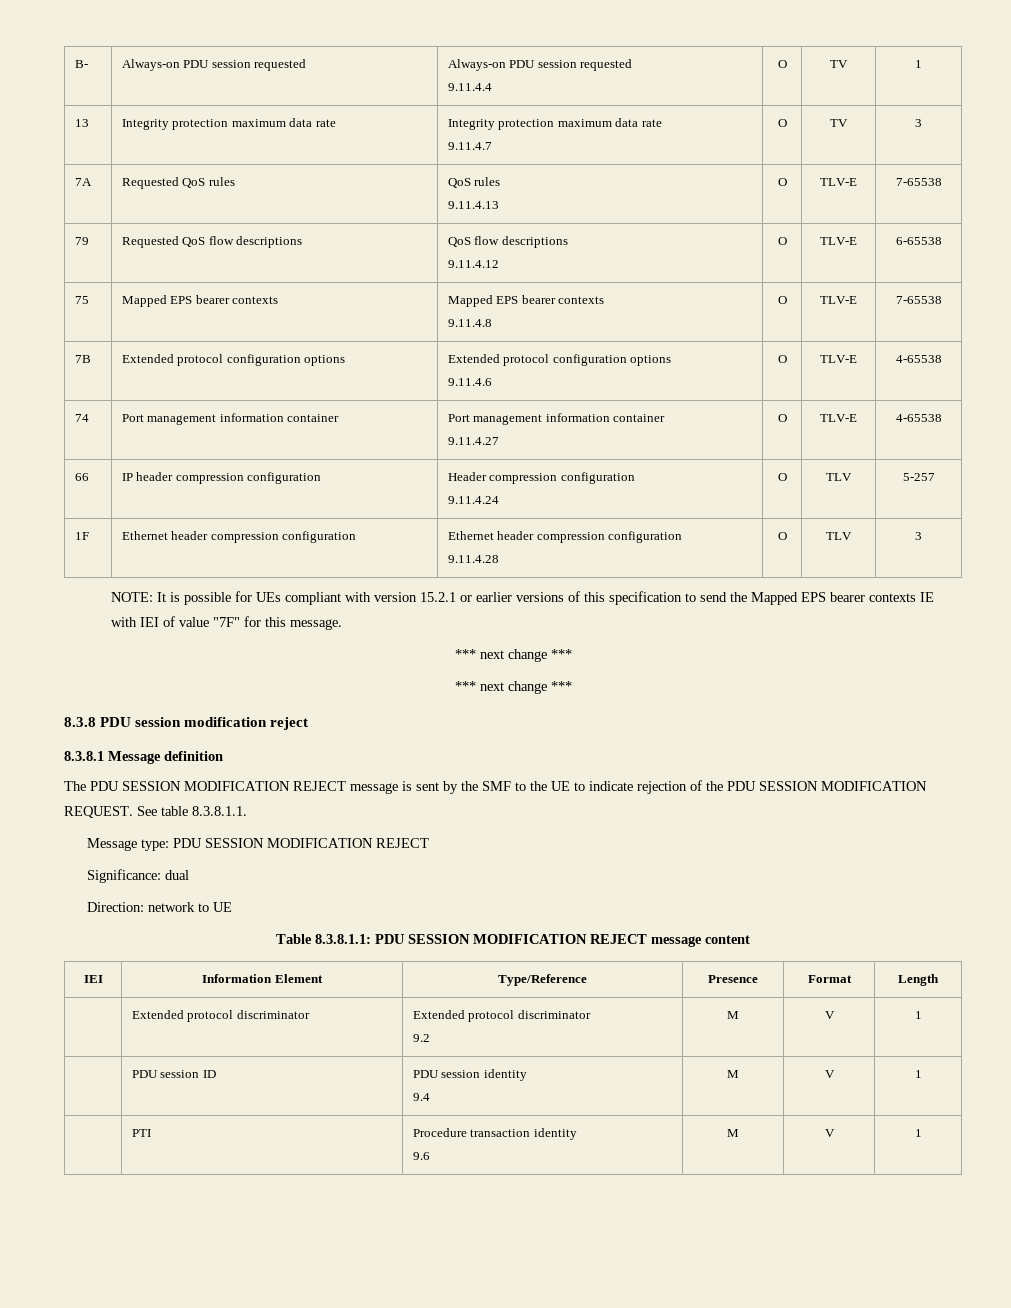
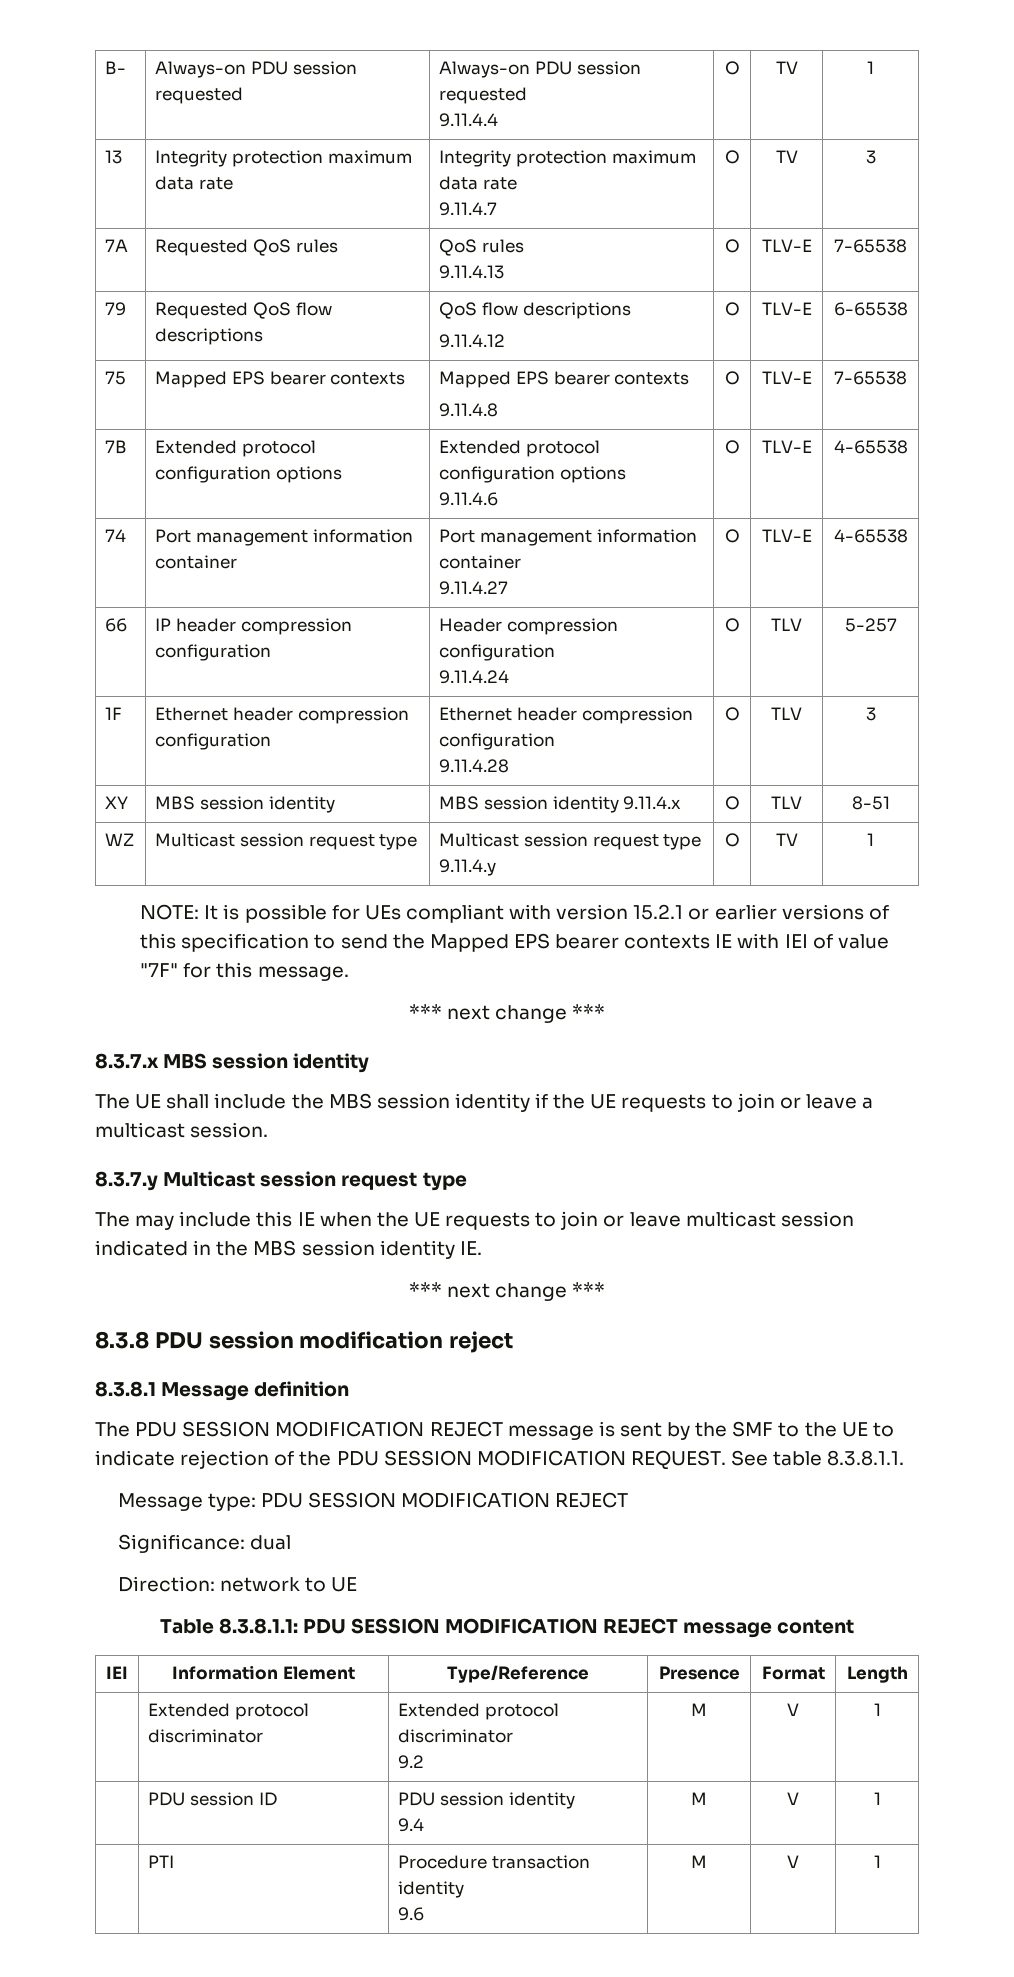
(922, 536) none -> [105,796,129,809] [155,796,335,813] [439,796,682,813] [724,796,740,810] [771,796,802,809] [851,796,890,810] [105,833,135,846] [155,833,418,850] [439,833,702,850] [439,859,497,876] [724,833,740,847] [775,833,798,846] [867,833,874,846] // XY | MBS session identity | MBS session identity 9.11.4.x | O | TLV | 8-51 // WZ | Multicast session request type | Multicast session request type 9.11.4.y | O | TV | 1
(572, 654) none -> [95,1053,370,1073] [95,1093,874,1112] [95,1122,269,1138] [95,1171,467,1191] [95,1211,854,1230] [95,1240,482,1259] // 8.3.7.x MBS session identity // The UE shall include the MBS session identity if the UE requests to join or leave a multicast session. // 8.3.7.y Multicast session request type // The may include this IE when the UE requests to join or leave multicast session indicated in the MBS session identity IE.

